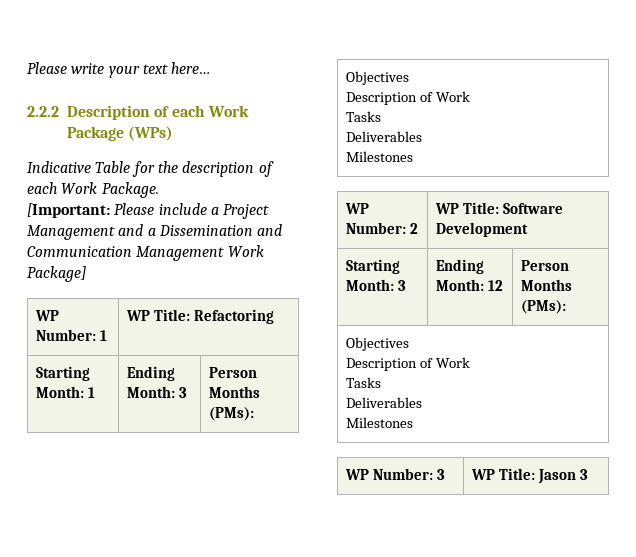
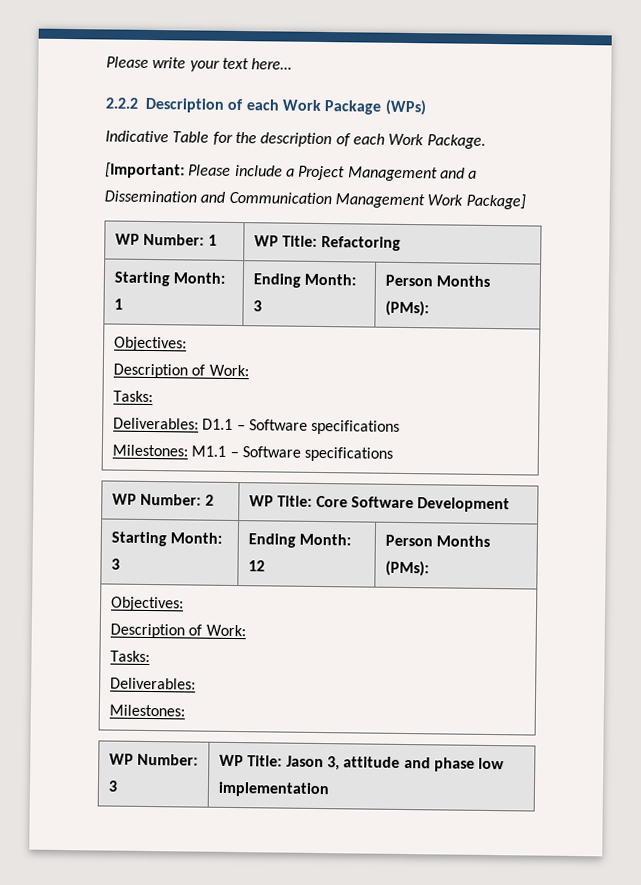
[346,71,410,85] [346,91,470,105] [346,111,382,122] [346,131,423,142] [346,151,414,162] Objectives // Description of Work // Tasks // Deliverables // Milestones -> [113,336,187,352] [112,363,249,379] [112,390,153,403] [112,417,401,435] [111,444,394,462] Objectives: // Description of Work: // Tasks: // Deliverables: D1.1 – Software specifications // Milestones: M1.1 – Software specifications
(499, 208) none -> [315,495,348,508] Core
[346,337,410,351] [346,357,470,371] [346,377,382,388] [346,397,423,408] [346,417,414,428] Objectives // Description of Work // Tasks // Deliverables // Milestones -> [110,596,184,612] [109,623,246,639] [109,650,150,663] [109,677,196,690] [108,704,185,717] Objectives: // Description of Work: // Tasks: // Deliverables: // Milestones:
[579,469,588,480] 3 -> [326,756,505,772] [217,781,330,798] 3, attitude and phase low implementation

